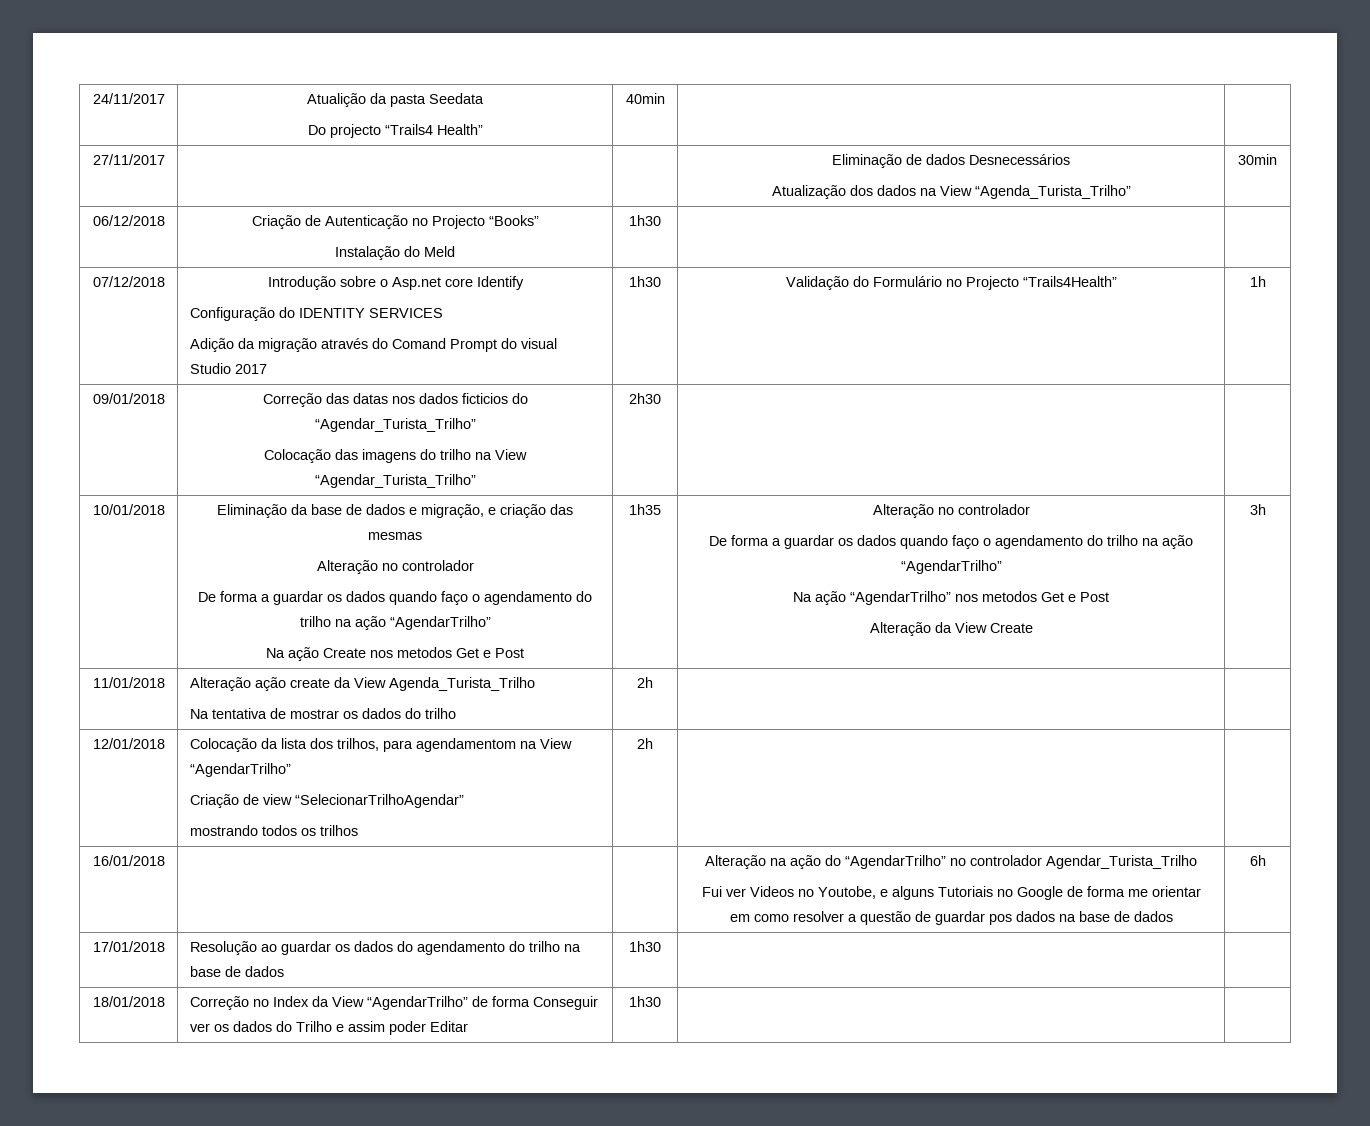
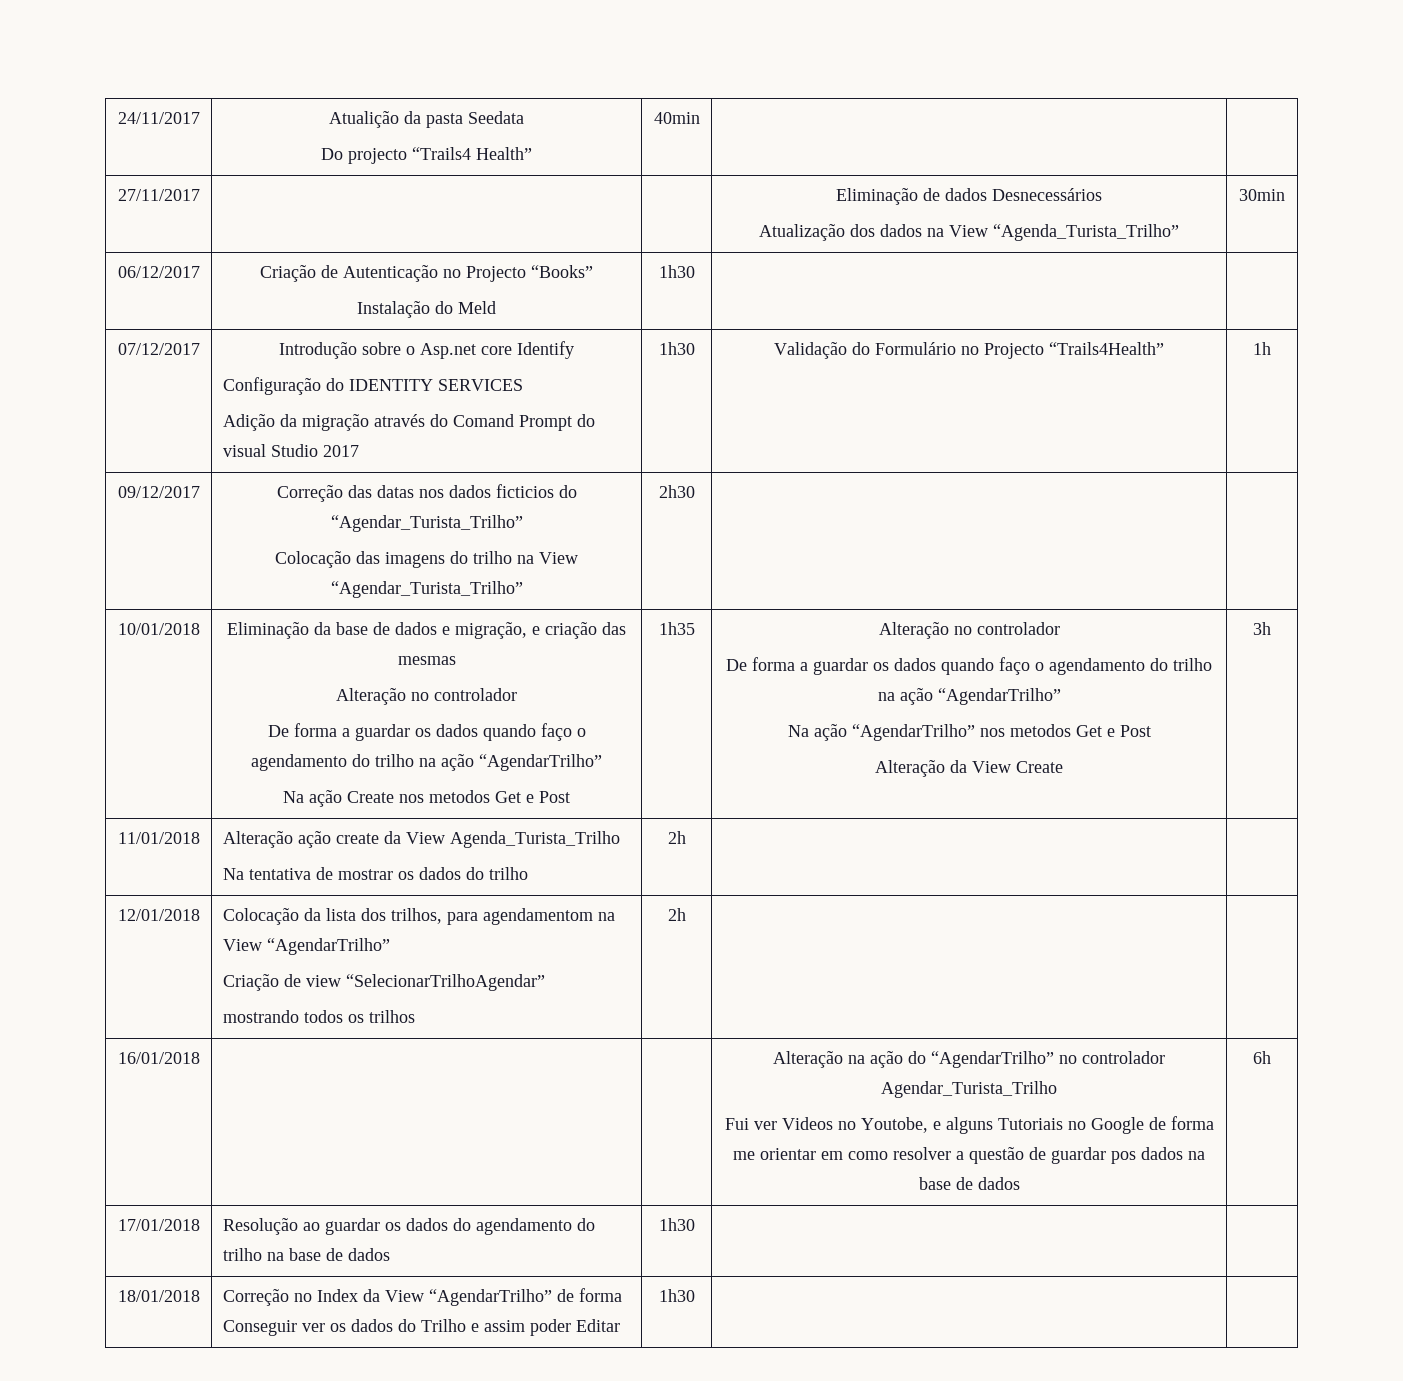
[92,215,165,226] 06/12/2018 -> [117,266,200,278] 06/12/2017
[92,276,165,287] 07/12/2018 -> [117,343,200,355] 07/12/2017
[92,393,165,404] 09/01/2018 -> [117,486,200,498] 09/12/2017

